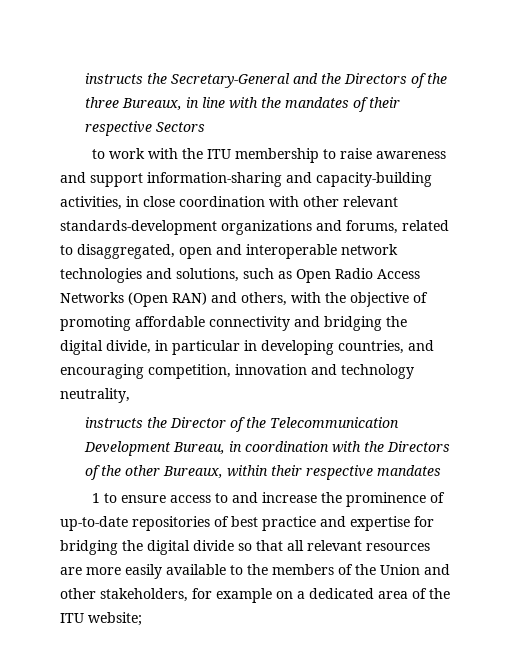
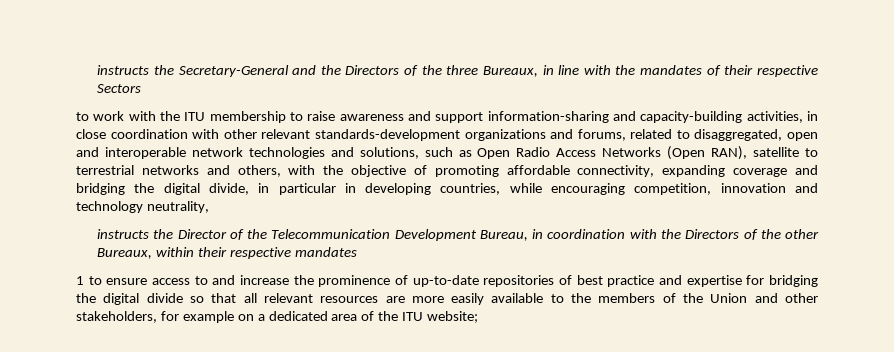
[172,292,207,305] RAN) -> [711,146,818,160] [76,165,199,175] RAN), satellite to terrestrial networks
[209,316,290,331] connectivity -> [577,165,788,177] connectivity, expanding coverage
[408,340,434,351] and -> [509,183,542,193] while

